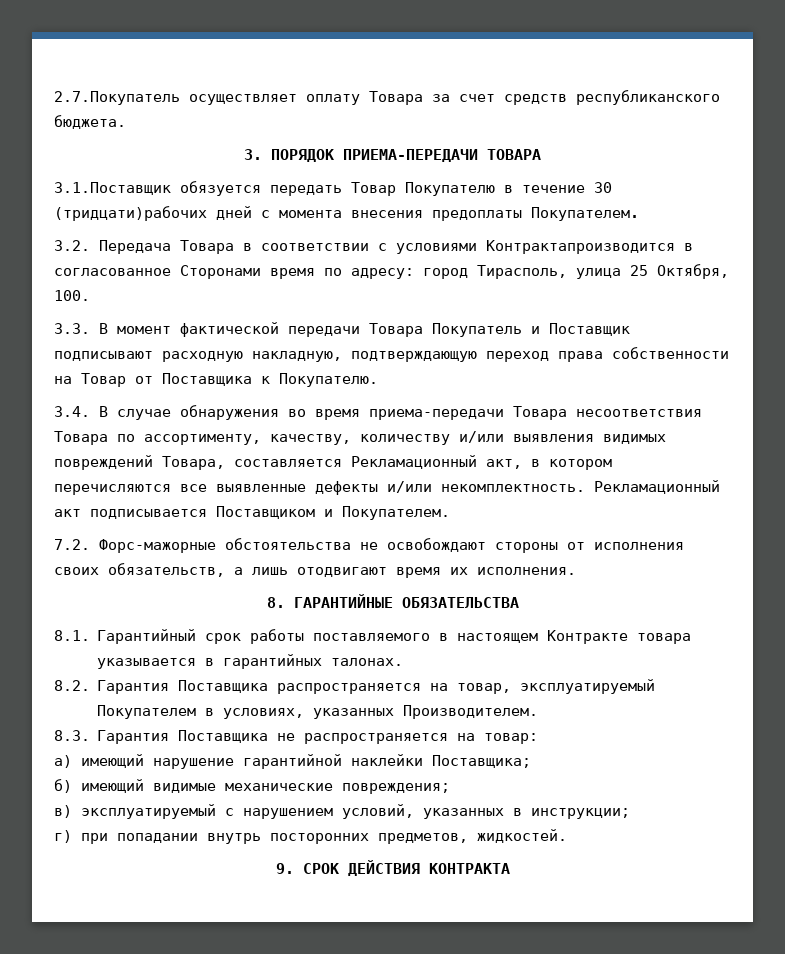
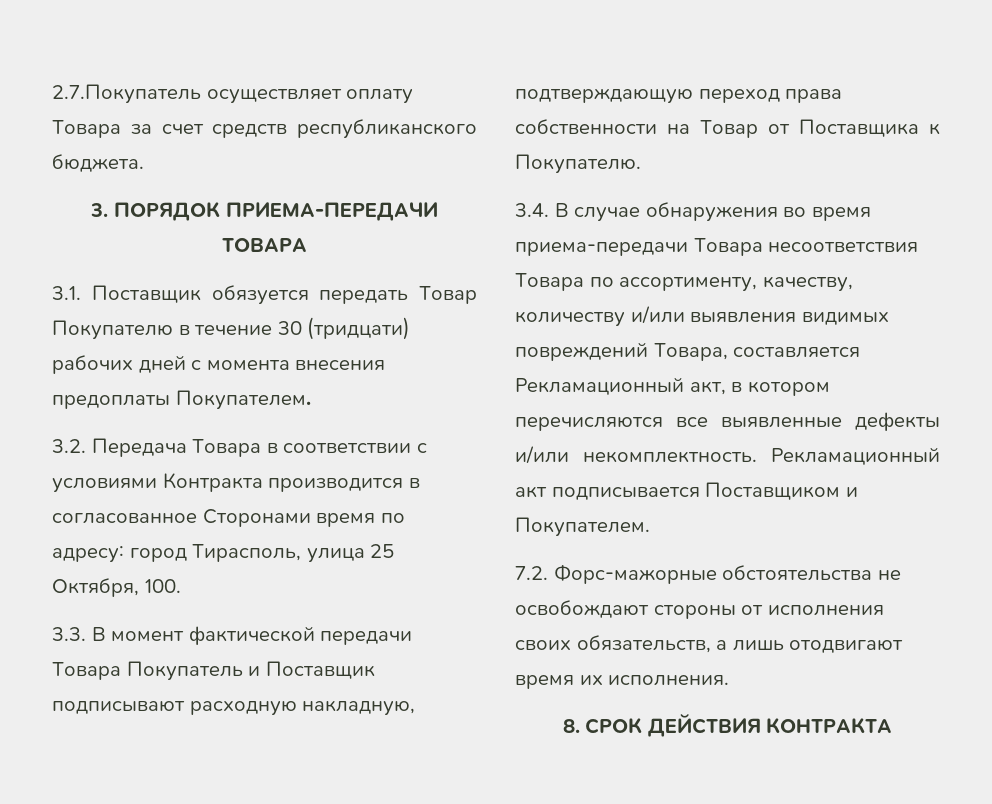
[54,182,171,195] 3.1.Поставщик -> [52,285,201,303] 3.1. Поставщик
[54,206,207,221] (тридцати)рабочих -> [307,317,411,340] [52,355,133,374] (тридцати) рабочих
[486,240,675,254] Контрактапроизводится -> [162,472,404,492] Контракта производится
[293,594,519,608] [54,629,692,644] [97,654,404,669] [54,679,656,694] [97,705,539,719] [54,730,539,744] [54,754,531,769] [54,779,450,794] [54,804,630,819] [54,829,567,844] [275,863,294,874] ГАРАНТИЙНЫЕ ОБЯЗАТЕЛЬСТВА // 8.1. Гарантийный срок работы поставляемого в настоящем Контракте товара указывается в гарантийных талонах. // 8.2. Гарантия Поставщика распространяется на товар, эксплуатируемый Покупателем в условиях, указанных Производителем. // 8.3. Гарантия Поставщика не распространяется на товар: // а) имеющий нарушение гарантийной наклейки Поставщика; // б) имеющий видимые механические повреждения; // в) эксплуатируемый с нарушением условий, указанных в инструкции; // г) при попадании внутрь посторонних предметов, жидкостей. // 9. -> (580, 726) none

